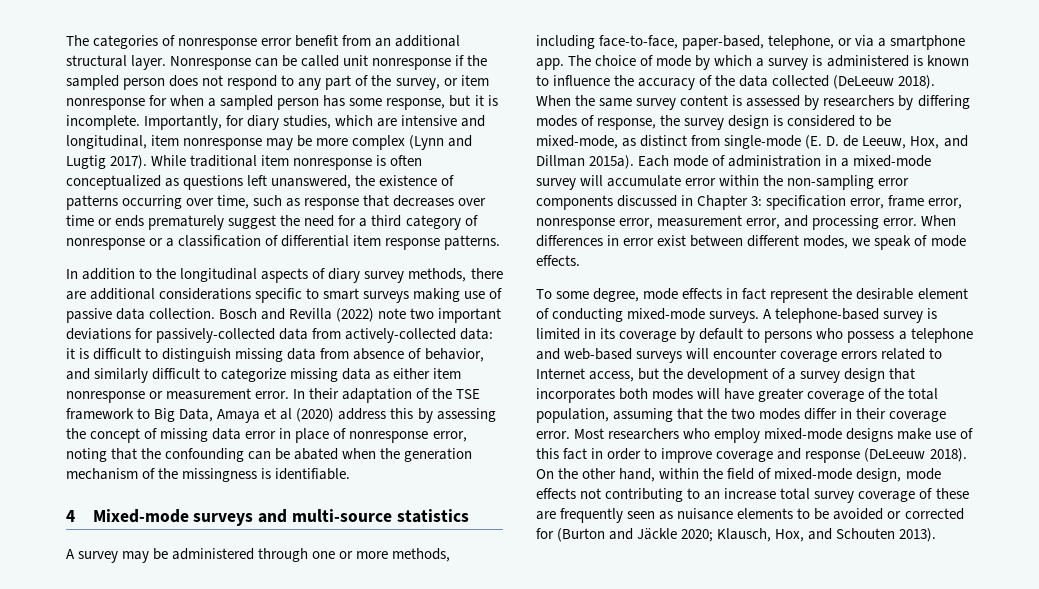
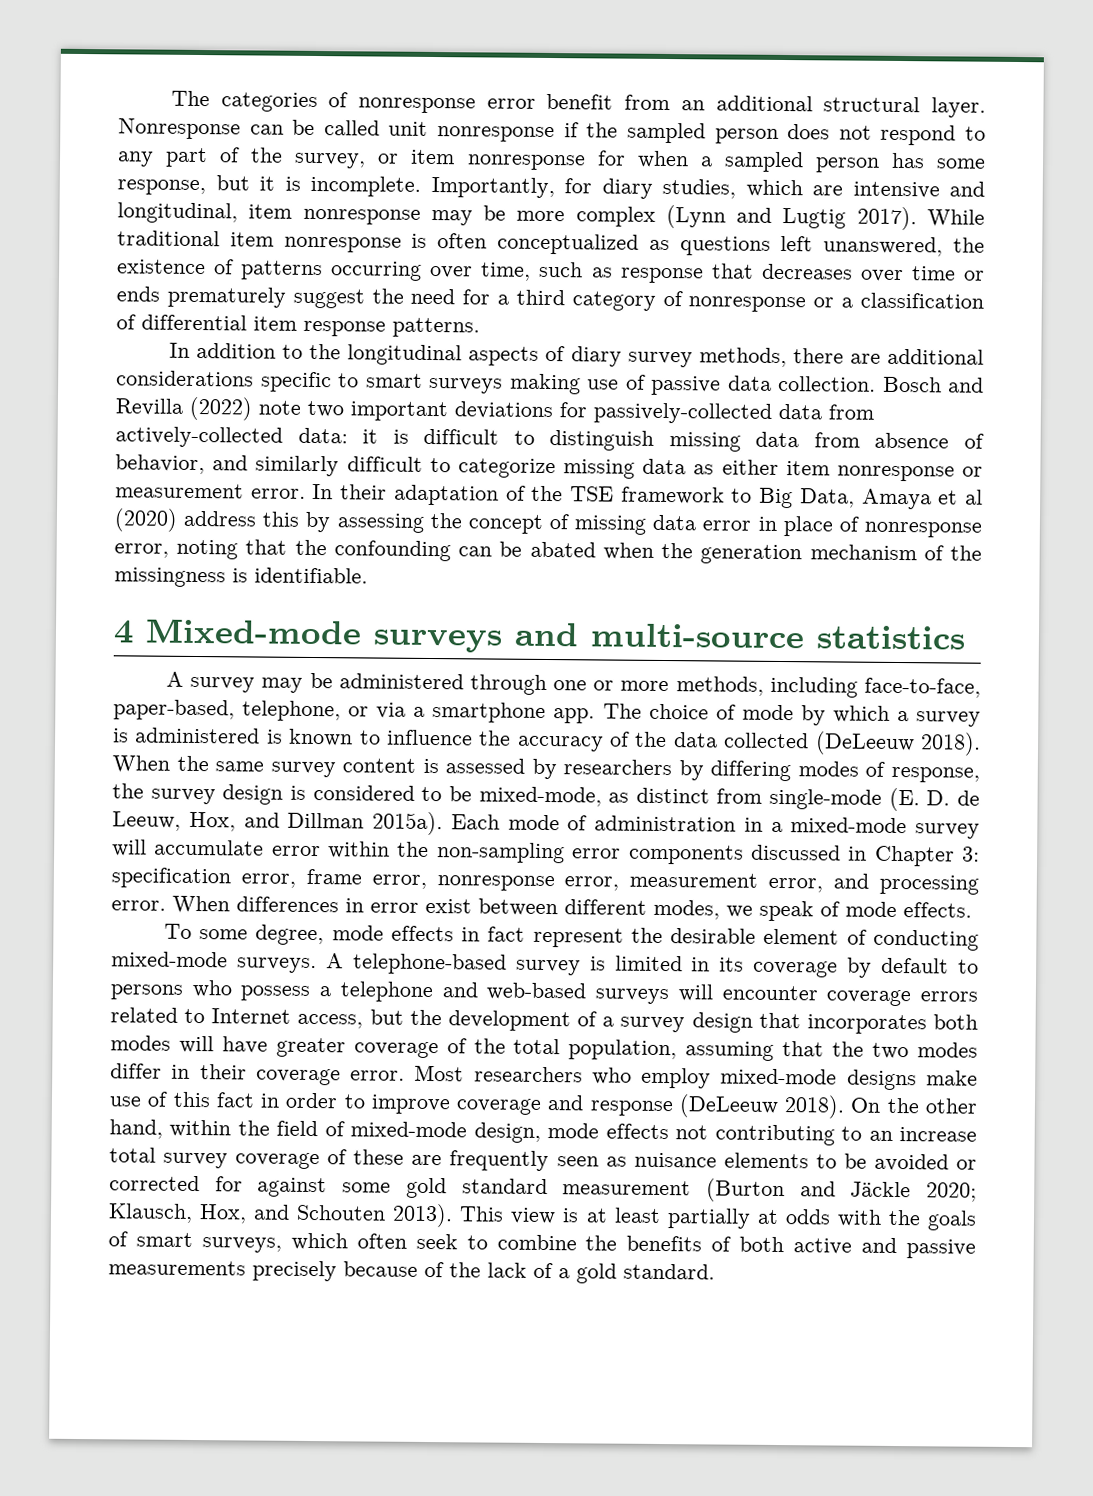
(554, 533) none -> [257,1177,692,1199] against some gold standard measurement
(937, 535) none -> [459,1206,978,1231] [108,1231,977,1259] [108,1260,715,1284] This view is at least partially at odds with the goals of smart surveys, which often seek to combine the benefits of both active and passive measurements precisely because of the lack of a gold standard.

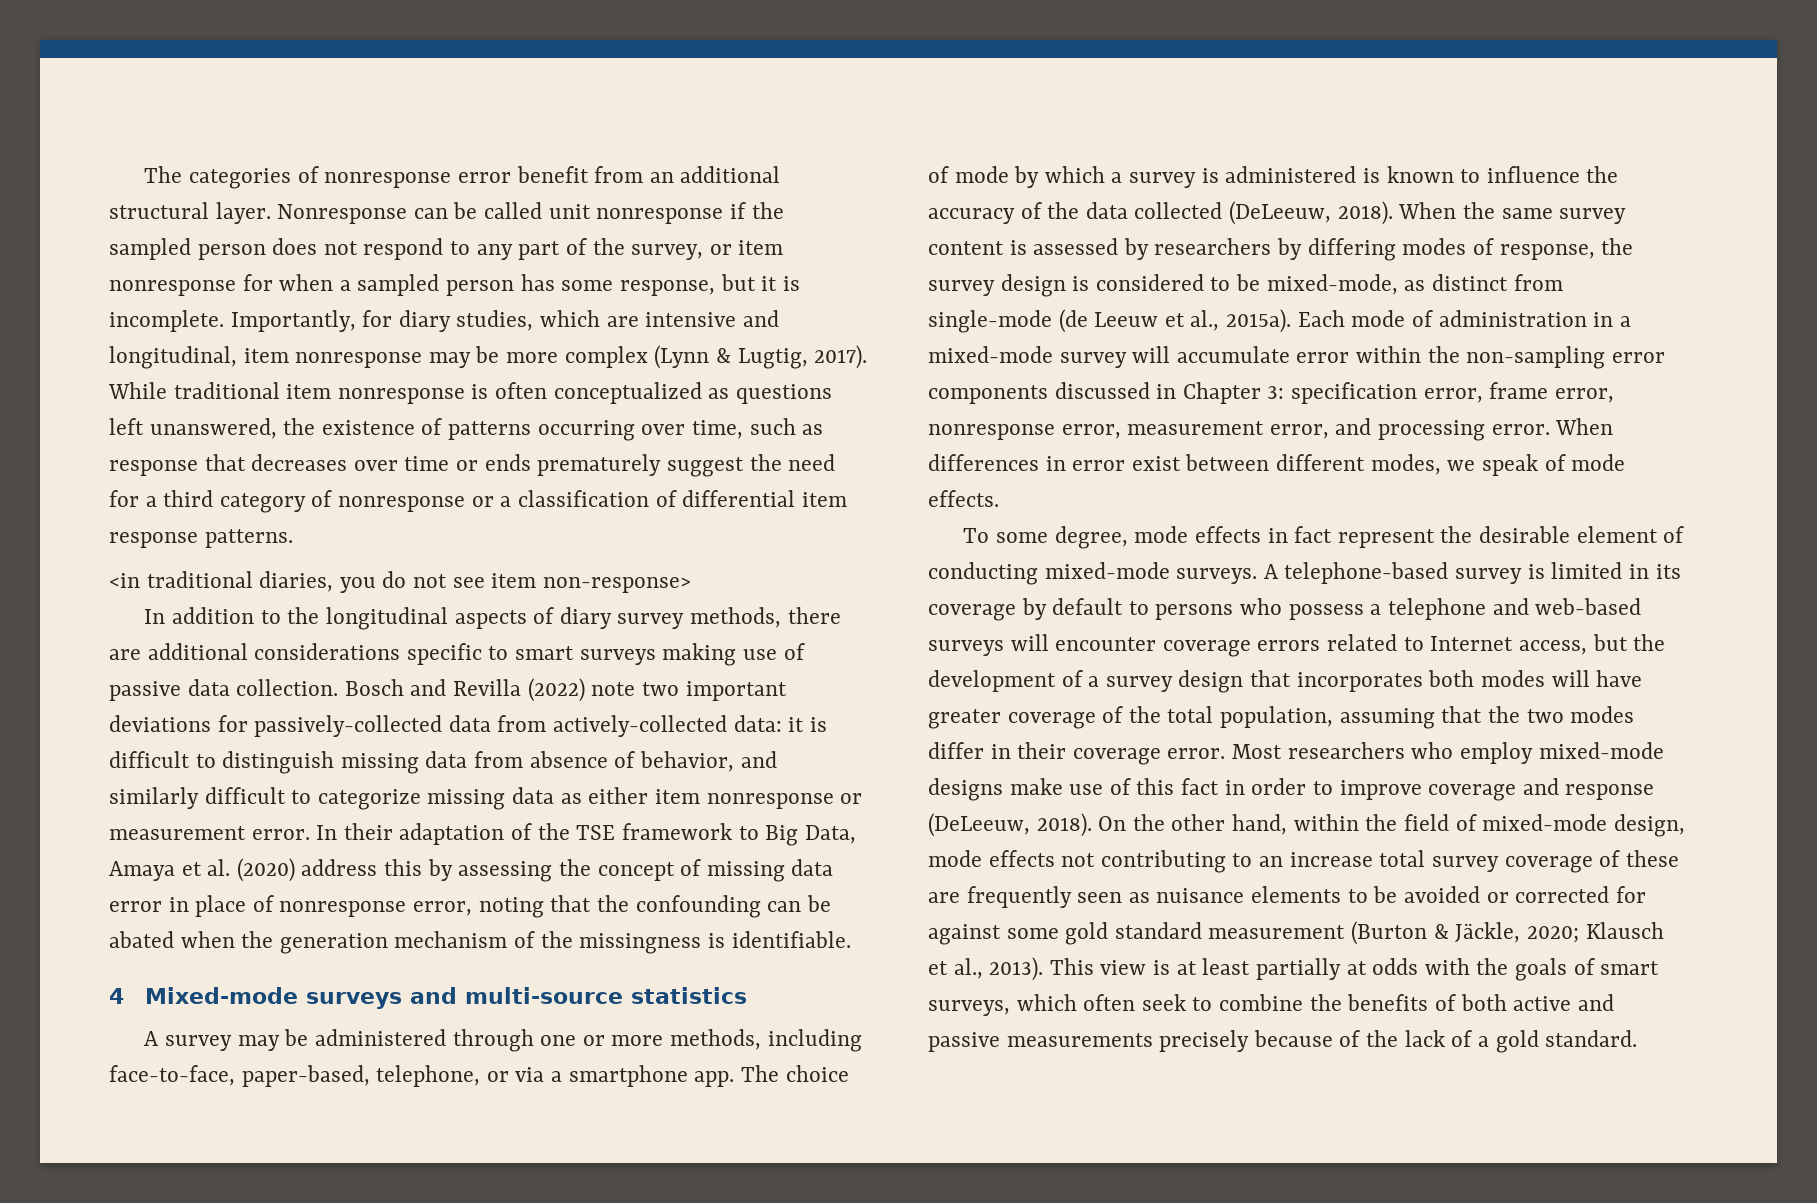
[736,207,847,229] and Lugtig -> [715,348,808,369] & Lugtig,
(480, 327) none -> [109,571,691,593] // <in traditional diaries, you do not see item non-response>
[964,489,983,505] al -> [207,859,231,876] al.
[814,731,915,756] (DeLeeuw -> [1229,201,1332,225] (DeLeeuw,
[888,787,980,812] [112,811,365,832] (E. D. de Leeuw, Hox, and Dillman -> [1058,309,1220,333] (de Leeuw et al.,
[678,1094,779,1118] (DeLeeuw -> [928,813,1030,837] (DeLeeuw,
[799,1181,978,1202] [108,1203,387,1224] and Jäckle 2020; Klausch, Hox, and Schouten -> [1433,922,1664,943] [928,958,983,979] & Jäckle, 2020; Klausch et al.,

